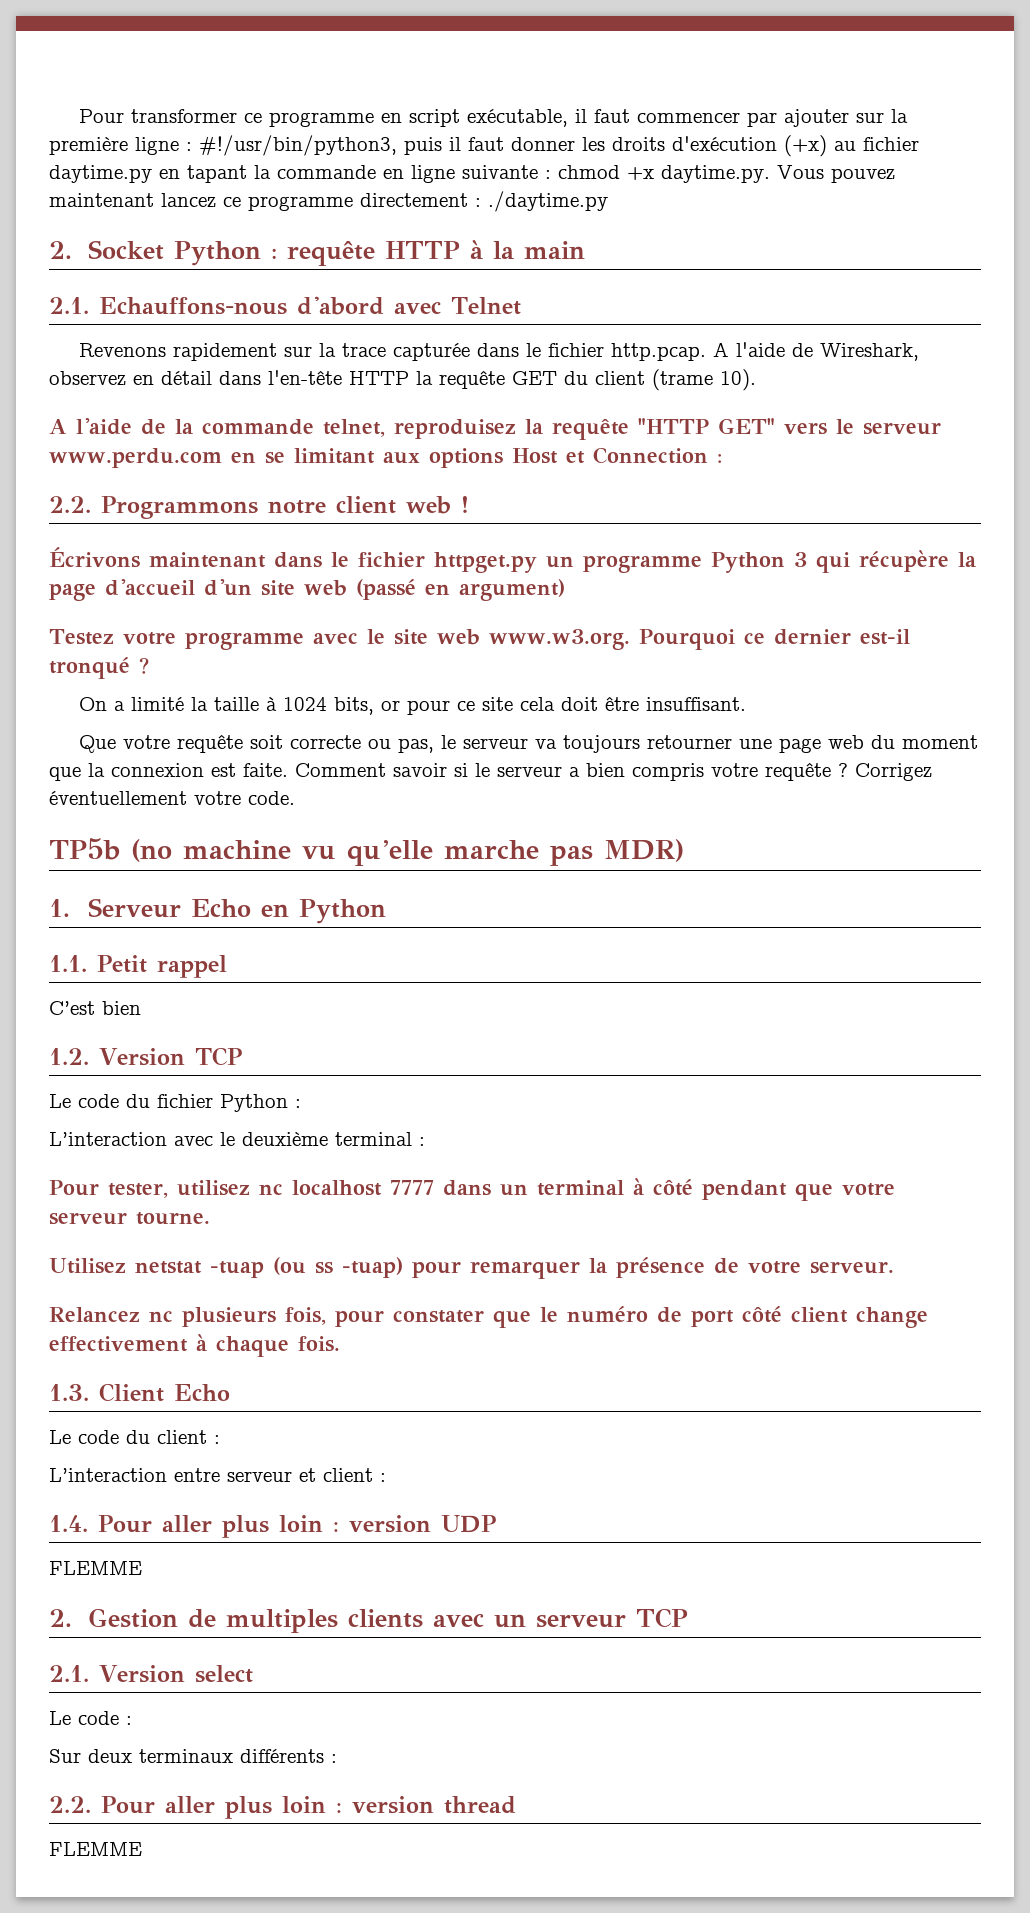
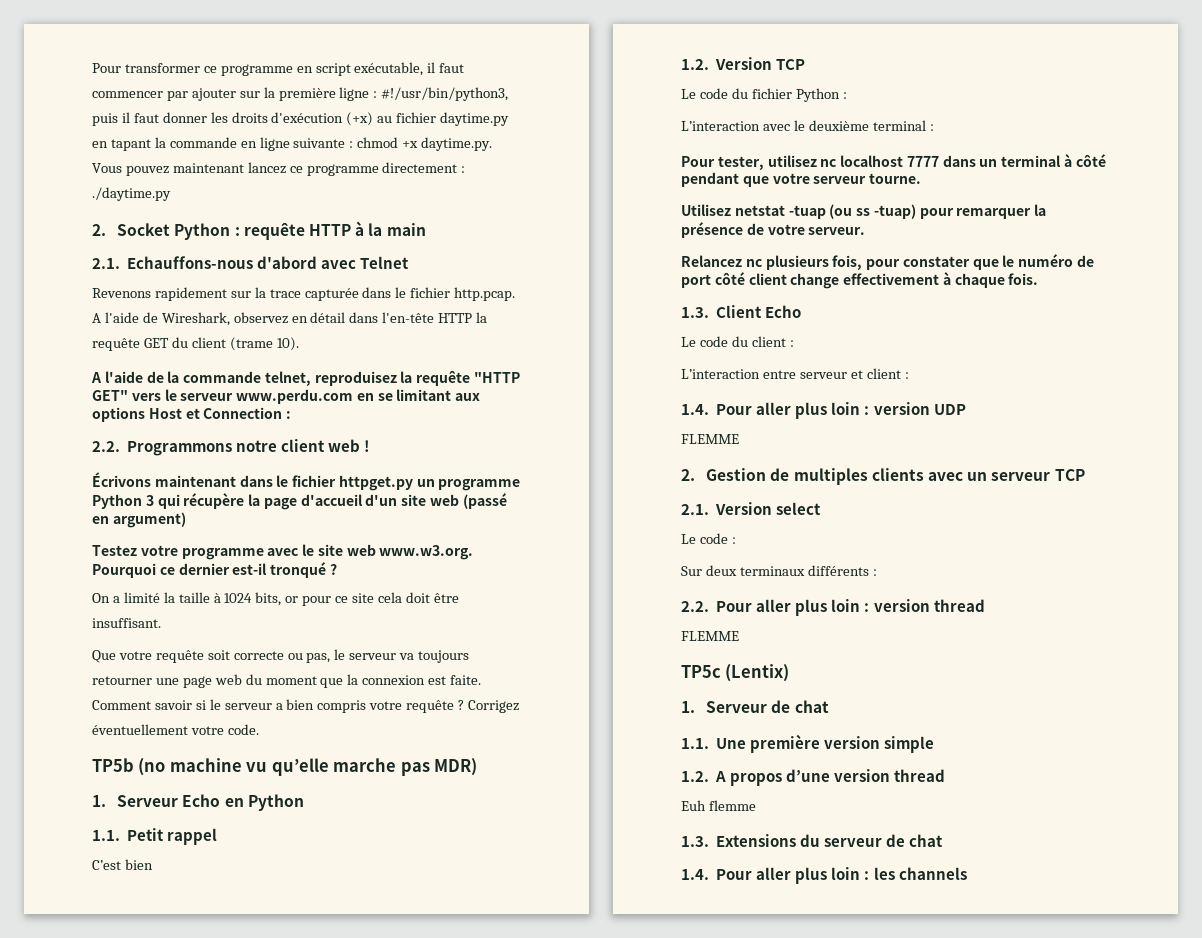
(142, 1849) none -> [681,664,790,682] [681,700,829,713] [681,734,935,753] [681,769,946,786] [681,800,756,811] [681,834,944,847] [681,867,967,884] // TP5c (Lentix) // 1. Serveur de chat // 1.1. Une première version simple // 1.2. A propos d’une version thread // Euh flemme // 1.3. Extensions du serveur de chat // 1.4. Pour aller plus loin : les channels

